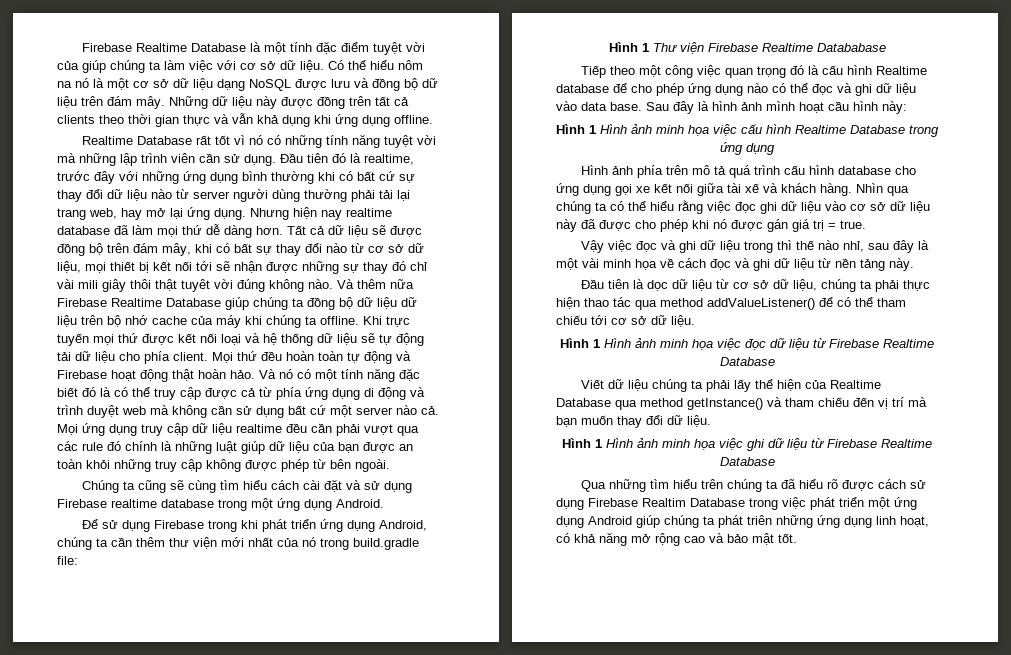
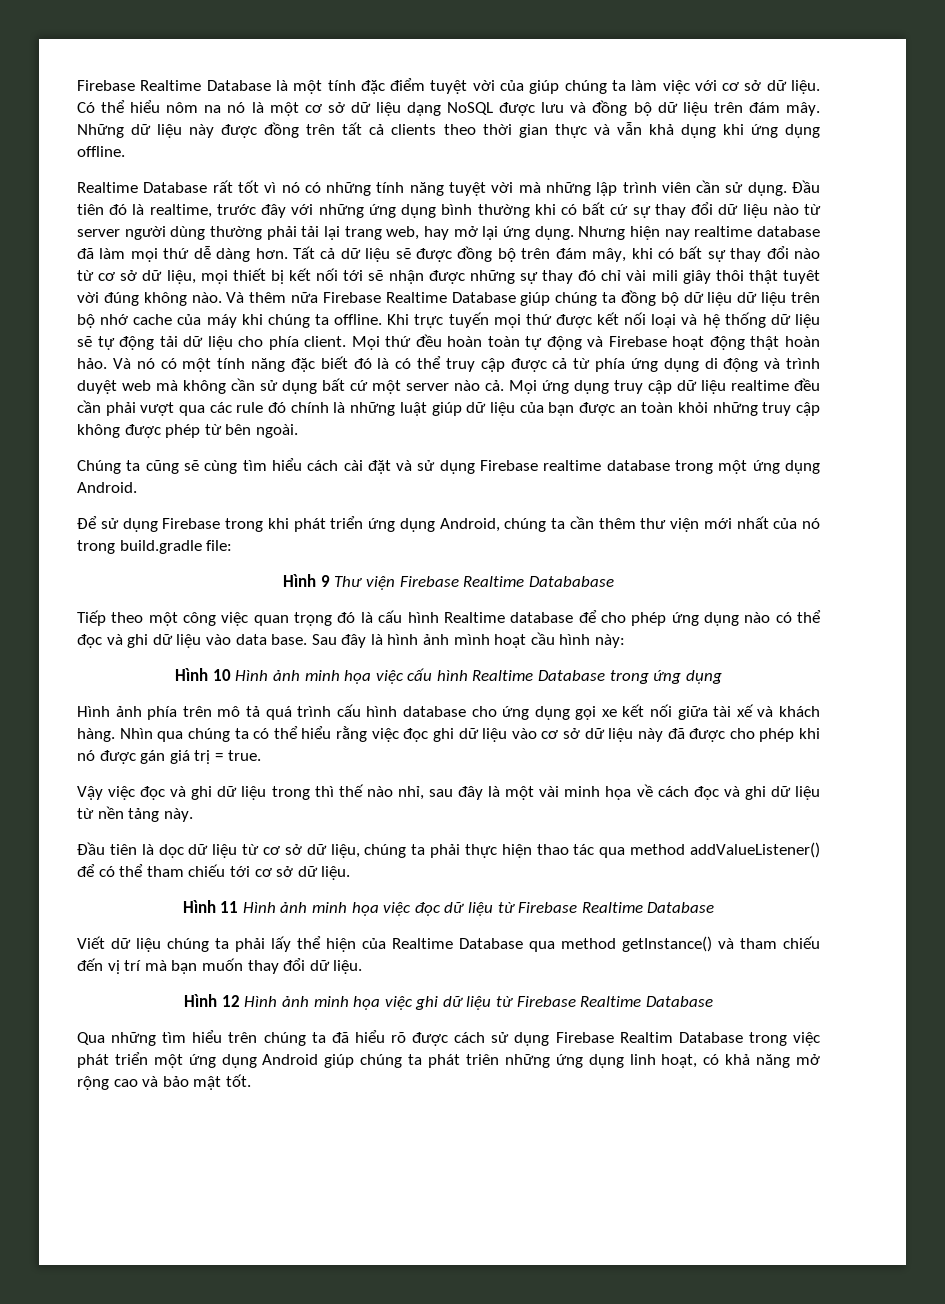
[641,43,649,52] 1 -> [320,575,330,587] 9
[589,125,596,134] 1 -> [212,669,231,681] 10
[593,339,600,348] 1 -> [220,901,239,913] 11
[595,439,602,448] 1 -> [221,995,240,1007] 12

